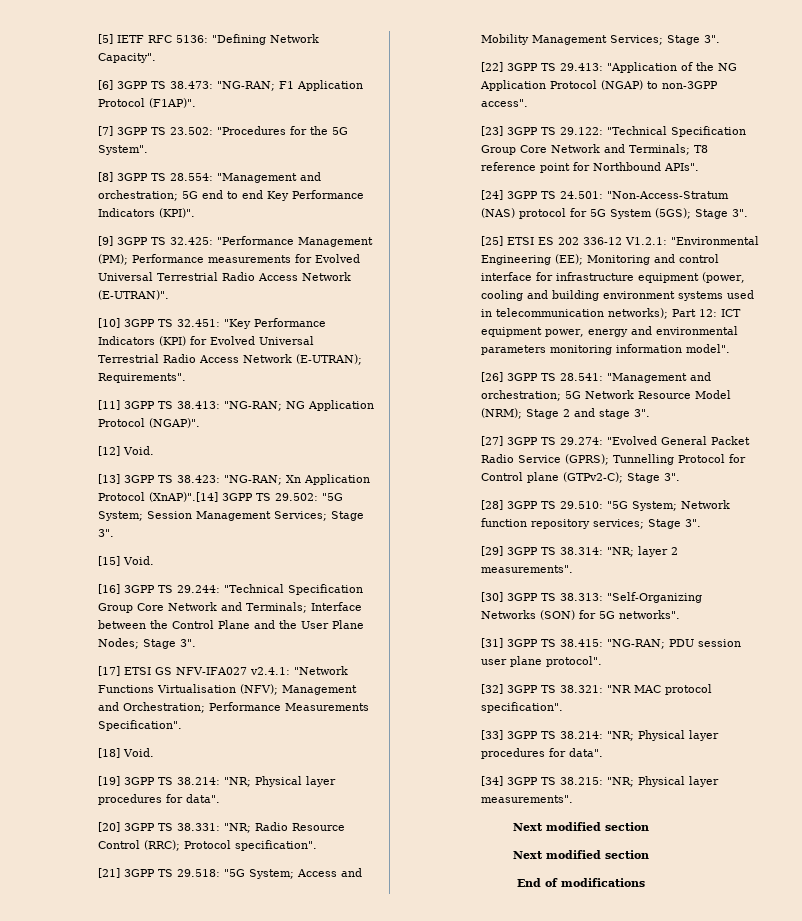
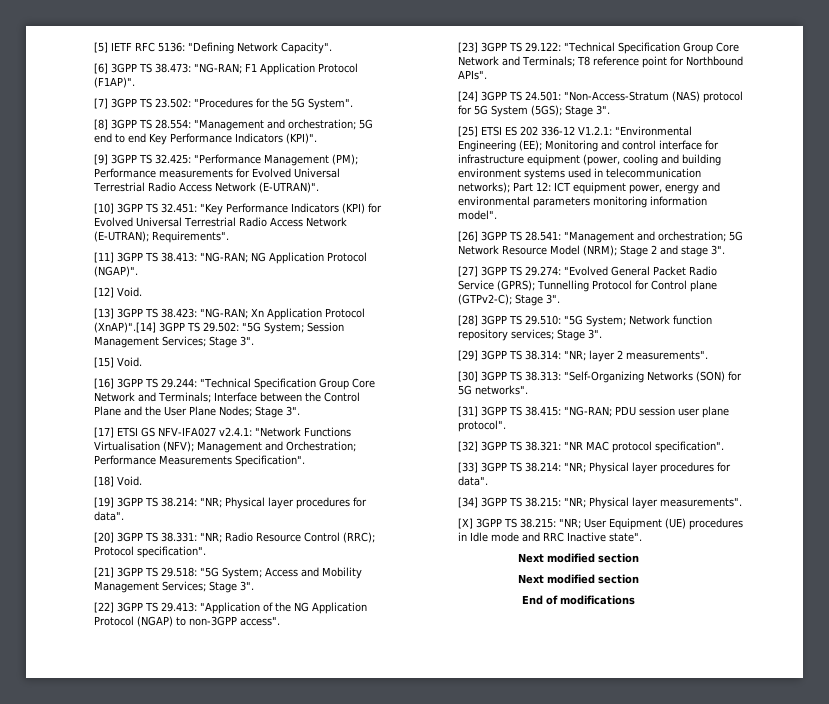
(574, 799) none -> [458,518,744,530] [458,532,643,542] // [X] 3GPP TS 38.215: "NR; User Equipment (UE) procedures in Idle mode and RRC Inactive state".

